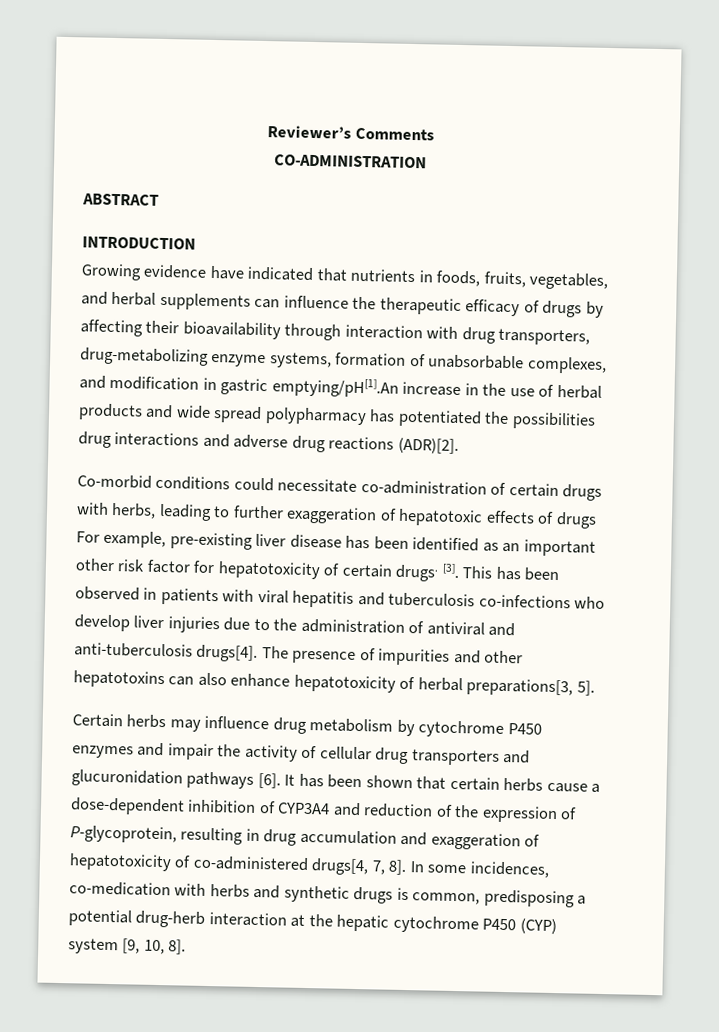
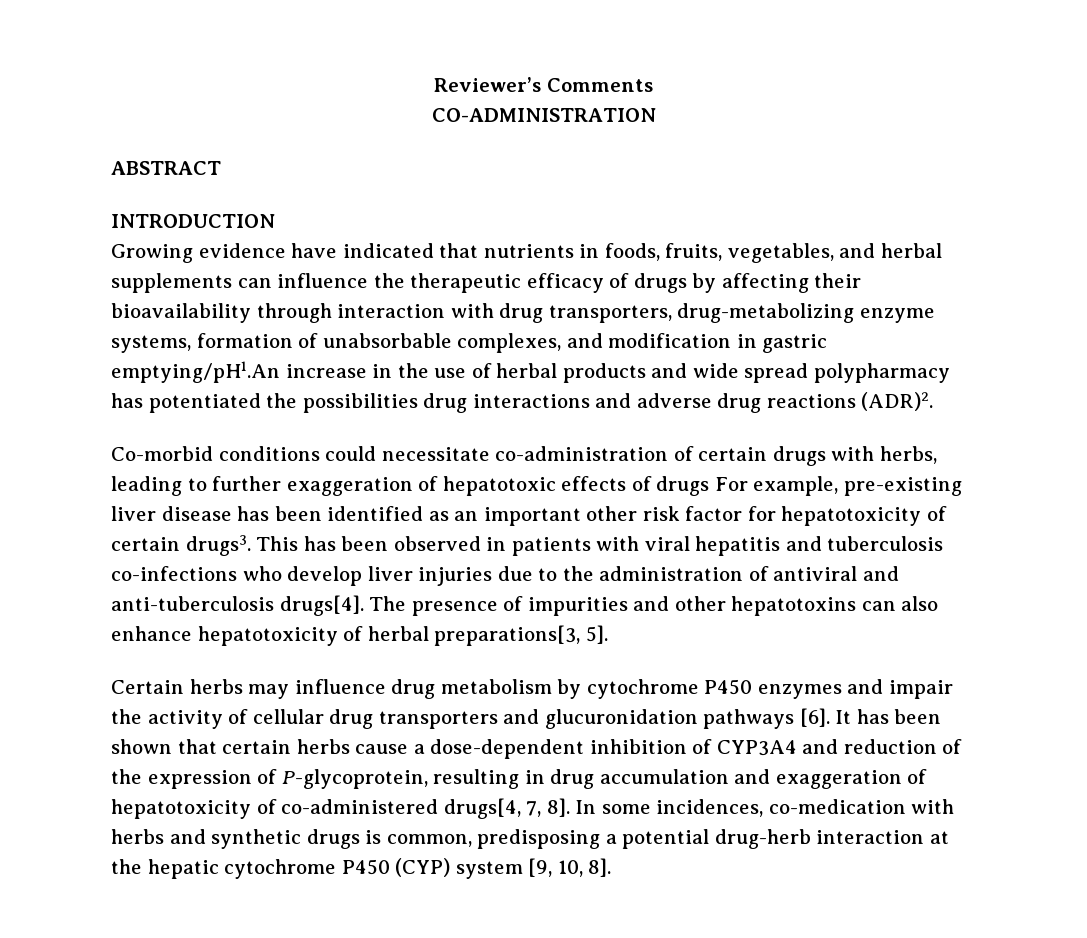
[271,377,399,398] emptying/pH[1].An -> [111,361,280,383] emptying/pH1.An
[397,437,459,454] (ADR)[2]. -> [861,392,934,411] (ADR)2.
[395,563,460,582] drugs. [3]. -> [185,535,251,556] drugs3.

